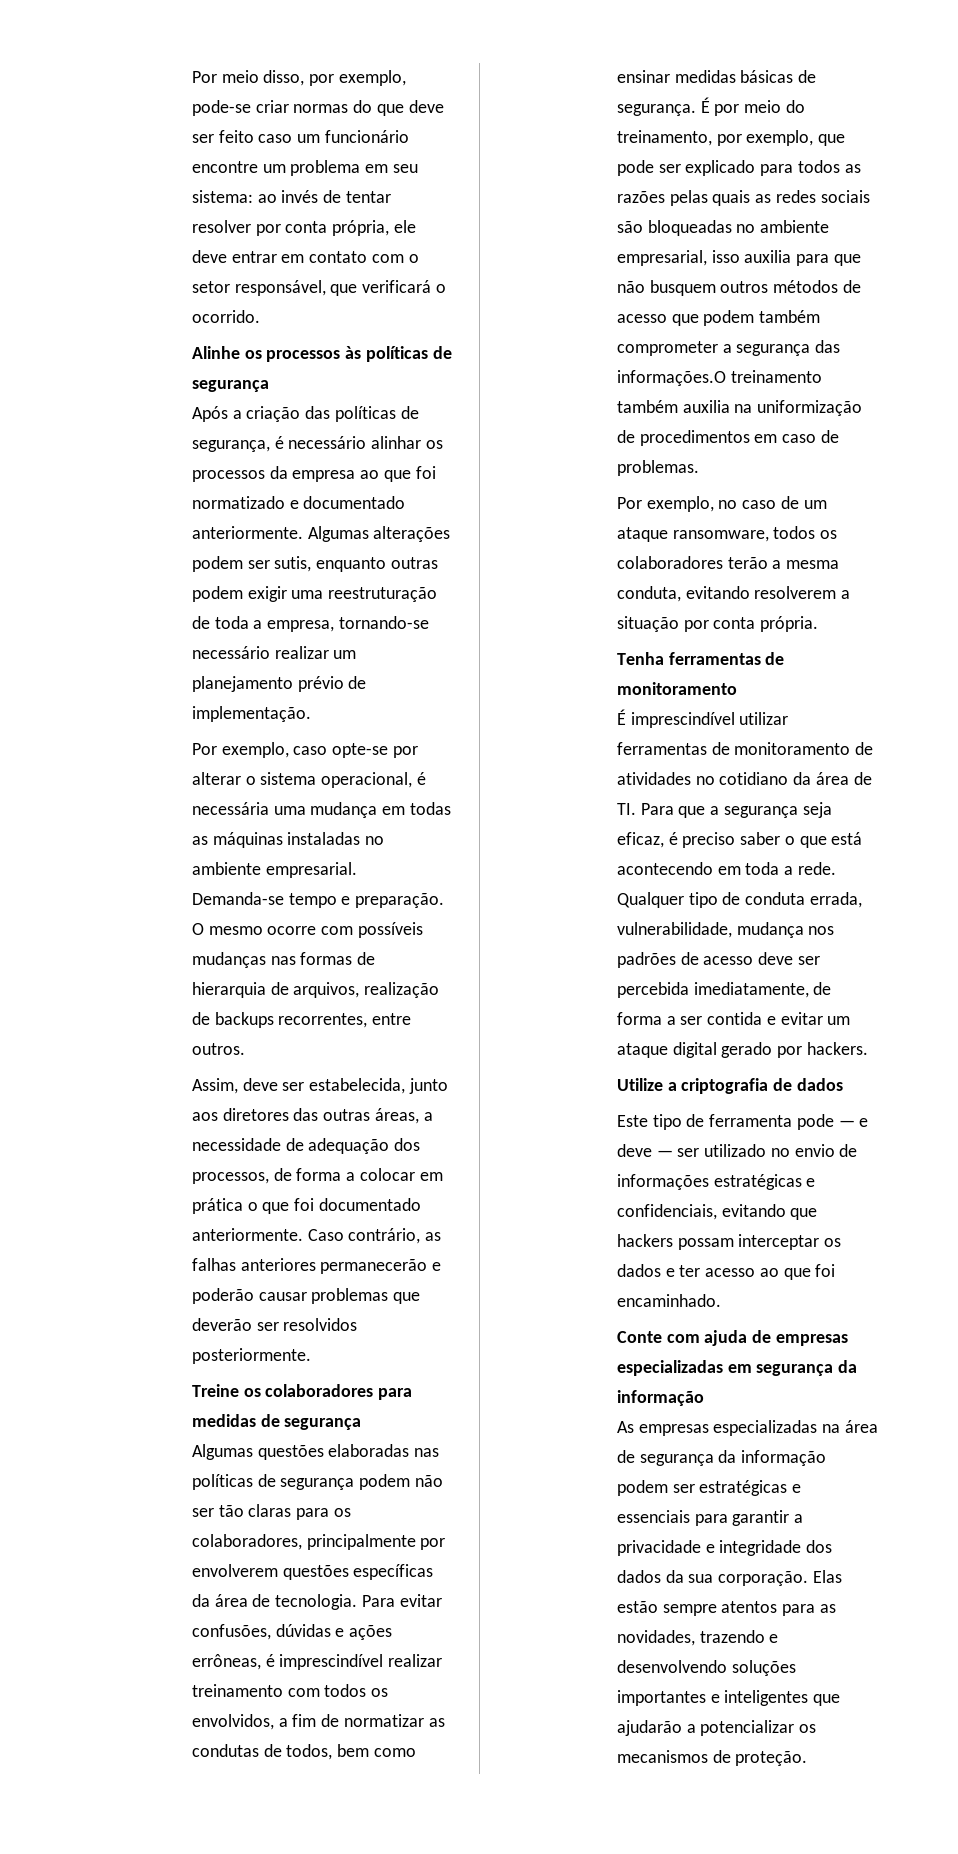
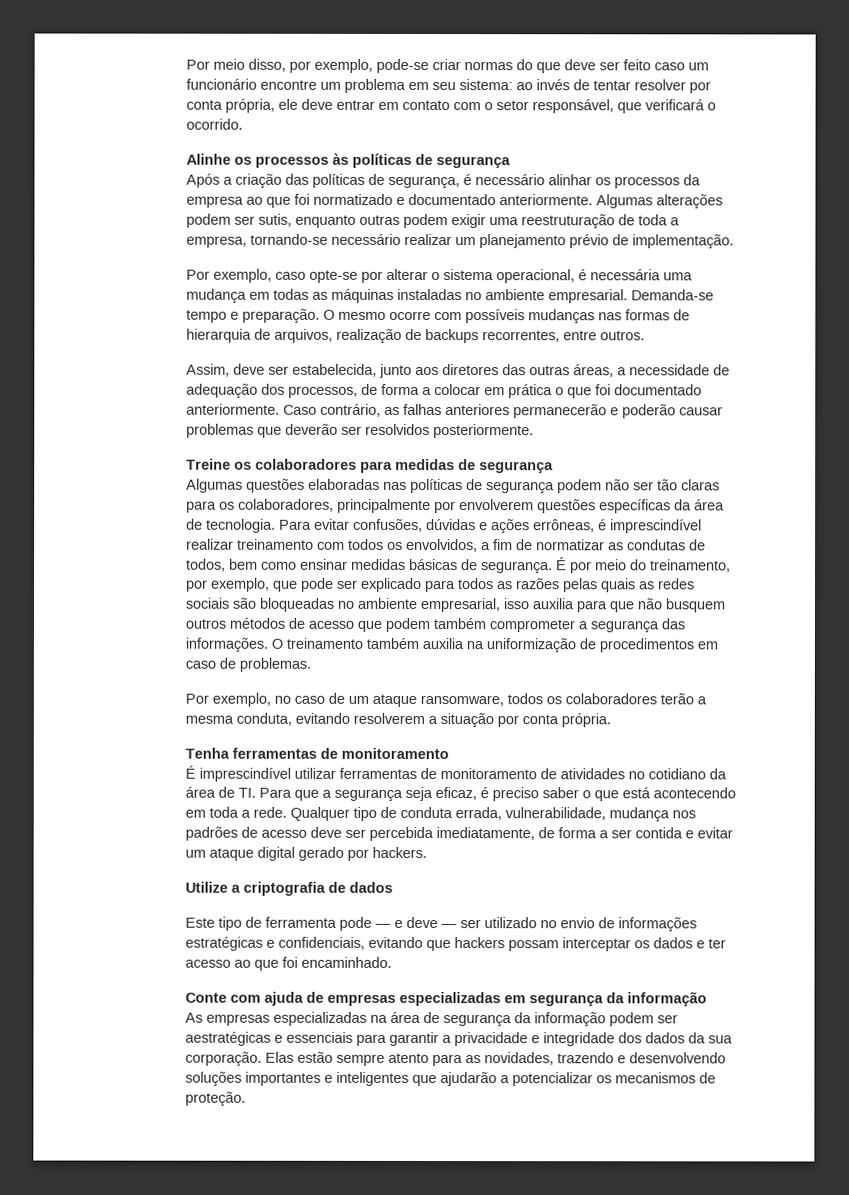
[616,370,726,386] informações.O -> [185,637,284,652] informações. O
[699,1480,788,1496] estratégicas -> [185,1031,272,1046] aestratégicas
[721,1601,778,1613] atentos -> [388,1052,430,1064] atento

